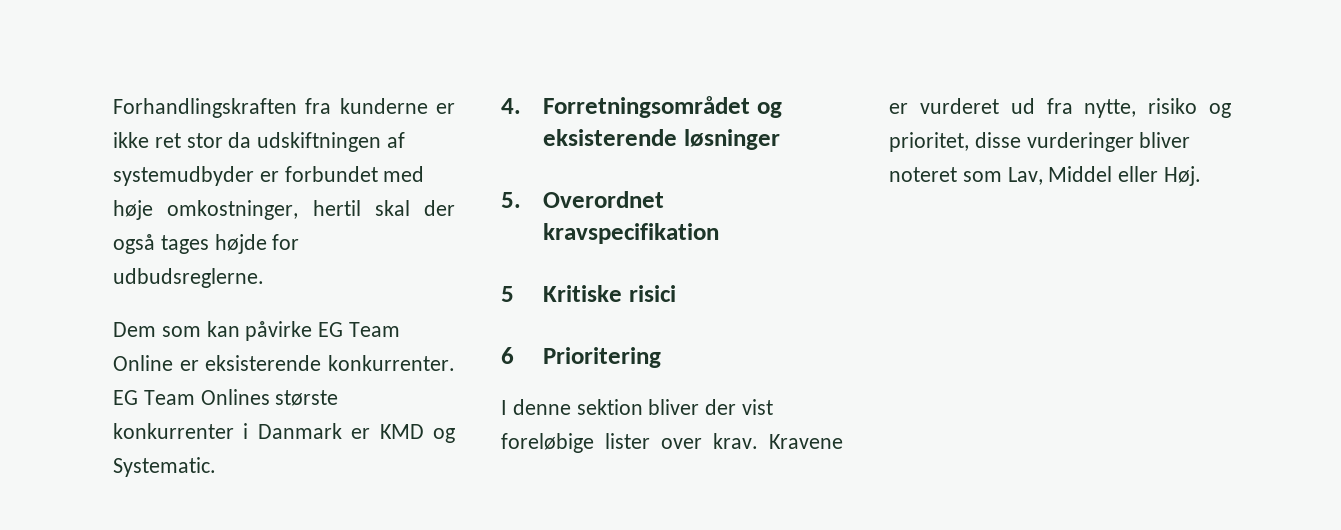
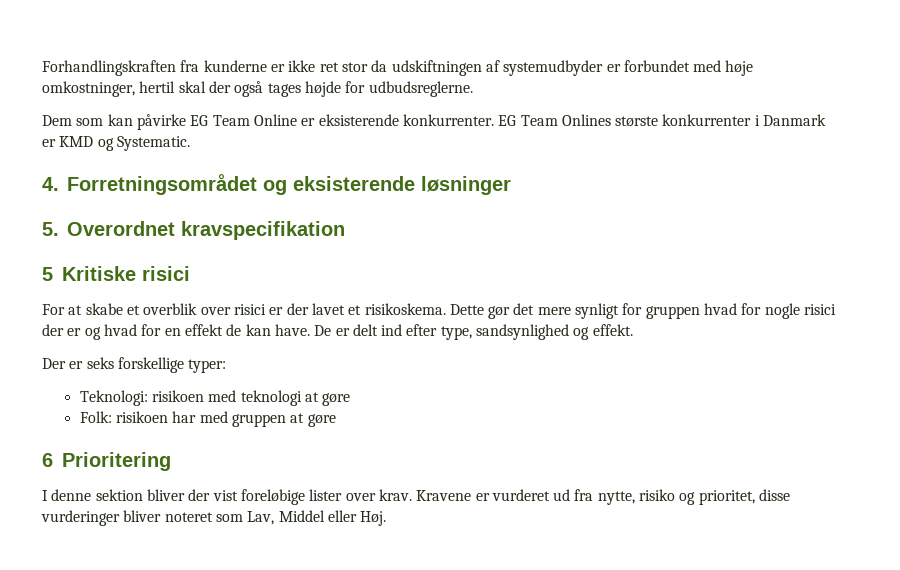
(676, 293) none -> [42,303,837,319] [42,324,633,340] [42,357,227,373] [79,390,351,406] [79,411,336,427] // For at skabe et overblik over risici er der lavet et risikoskema. Dette gør det mere synligt for gruppen hvad for nogle risici der er og hvad for en effekt de kan have. De er delt ind efter type, sandsynlighed og effekt. // Der er seks forskellige typer: // Teknologi: risikoen med teknologi at gøre // Folk: risikoen har med gruppen at gøre

